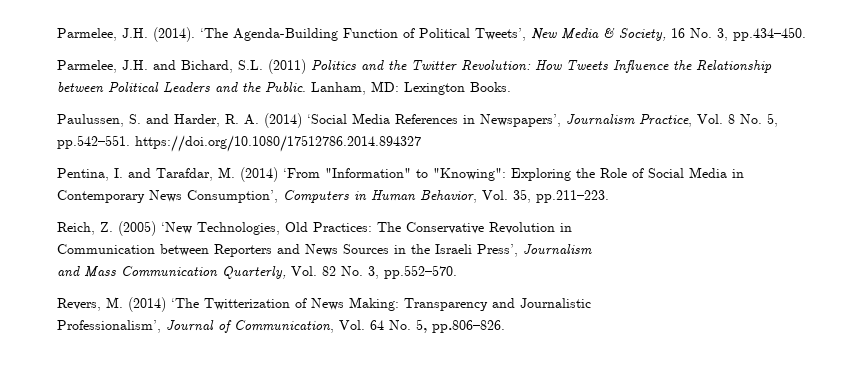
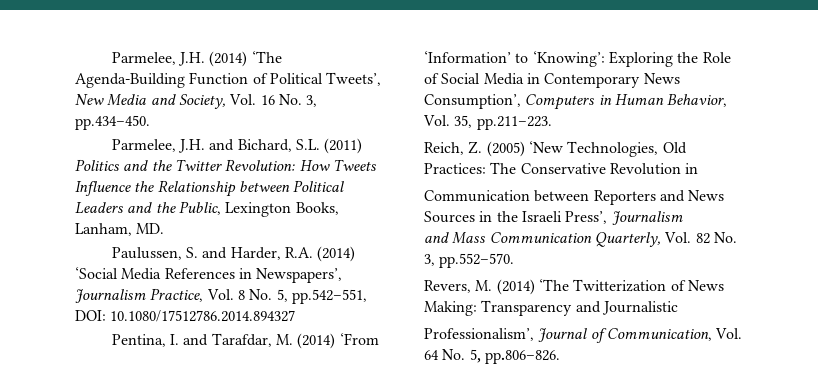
[57,27,195,42] Parmelee, J.H. (2014). -> [111,51,248,67] Parmelee, J.H. (2014)
[603,28,666,41] & Society, -> [150,94,257,109] and Society, Vol.
[265,81,511,95] Public. Lanham, MD: Lexington Books. -> [178,201,339,217] [75,223,165,236] Public, Lexington Books, Lanham, MD.
[225,114,259,125] R. A. -> [284,247,313,258] R.A.
[57,135,421,152] pp.542–551. https://doi.org/10.1080/17512786.2014.894327 -> [291,289,367,304] [75,310,296,322] pp.542–551, DOI: 10.1080/17512786.2014.894327
[325,168,506,181] "Information" to "Knowing": -> [424,51,605,67] ‘Information’ to ‘Knowing’:

